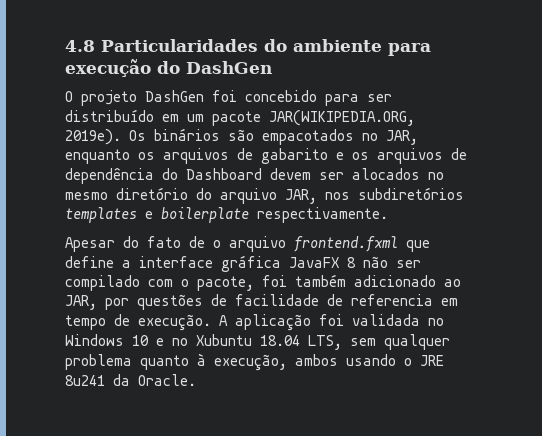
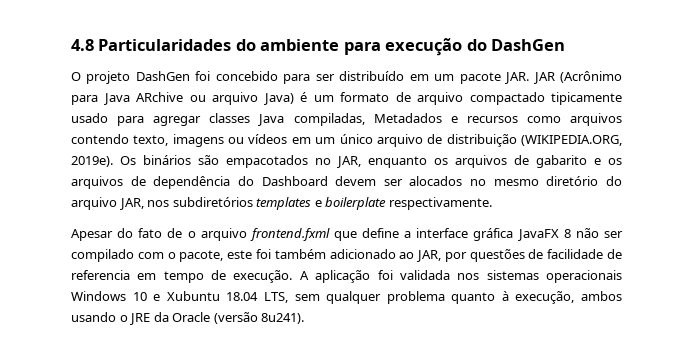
[269,110,415,126] JAR(WIKIPEDIA.ORG, -> [504,71,622,84] [71,92,622,105] [71,113,623,126] [71,134,623,147] JAR. JAR (Acrônimo para Java ARchive ou arquivo Java) é um formato de arquivo compactado tipicamente usado para agregar classes Java compiladas, Metadados e recursos como arquivos contendo texto, imagens ou vídeos em um único arquivo de distribuição (WIKIPEDIA.ORG,
(254, 283) none -> [227,250,253,259] este
[428,318,444,326] no -> [457,270,623,283] nos sistemas operacionais
[172,338,188,346] no -> (161, 297) none
[65,374,196,386] 8u241 da Oracle. -> [153,312,305,324] da Oracle (versão 8u241).

